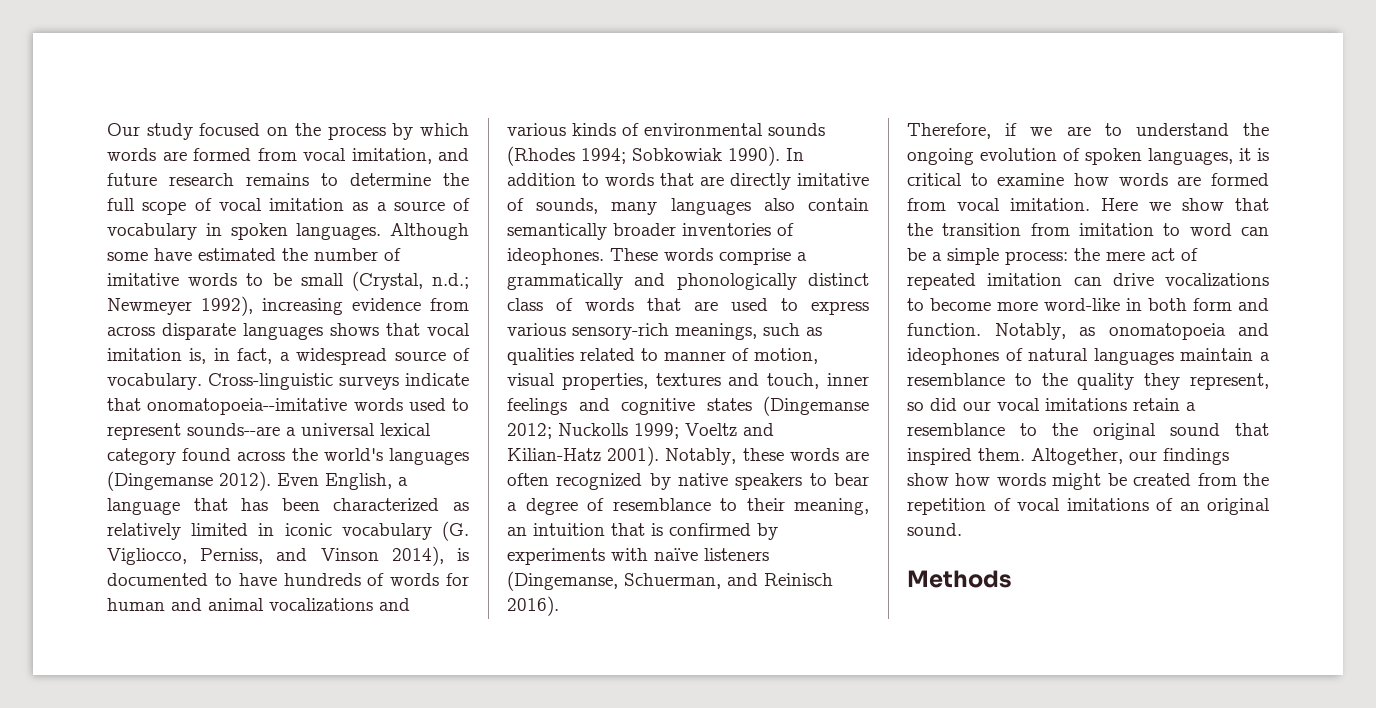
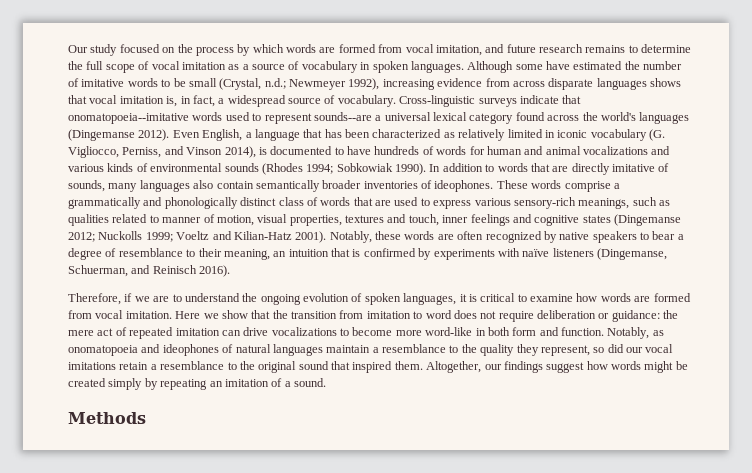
[1241,227,1269,236] [907,248,1068,265] can be a simple process: -> [453,310,660,322] does not require deliberation or guidance:
[907,473,949,486] show -> [546,362,585,373] suggest
[1197,473,1269,486] [907,498,1270,515] from the repetition of vocal imitations of an original -> [108,378,291,390] simply by repeating an imitation of a

